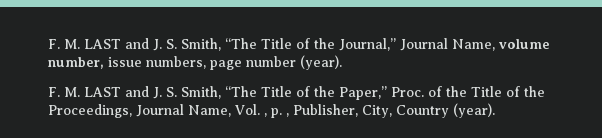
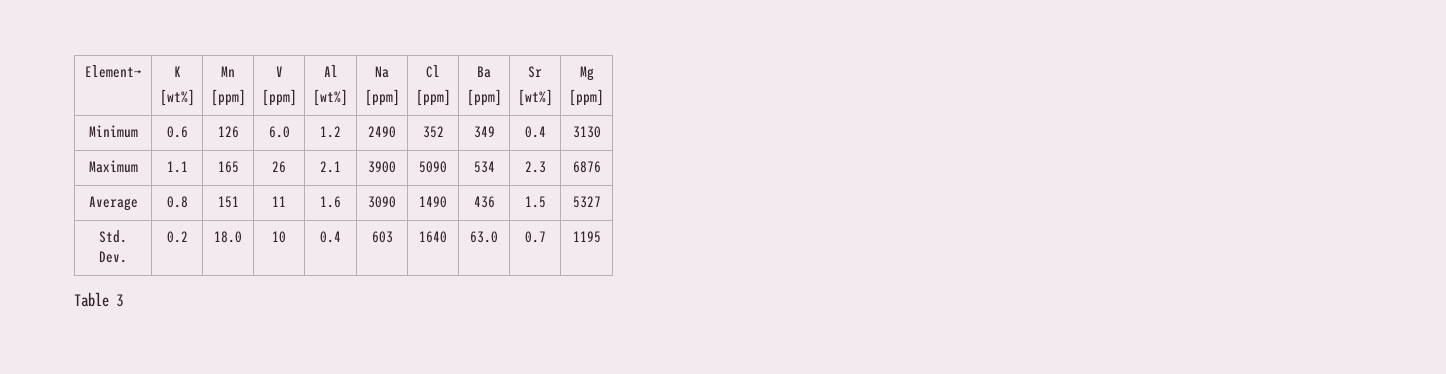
[48,38,551,51] [48,55,343,70] [48,86,546,100] [48,103,496,118] F. M. LAST and J. S. Smith, “The Title of the Journal,” Journal Name, volume number, issue numbers, page number (year). // F. M. LAST and J. S. Smith, “The Title of the Paper,” Proc. of the Title of the Proceedings, Journal Name, Vol. , p. , Publisher, City, Country (year). -> [85,65,142,78] [173,66,181,77] [159,89,195,106] [221,66,235,77] [210,89,246,106] [275,66,283,77] [261,89,297,106] [323,65,338,77] [313,89,348,106] [375,66,389,78] [364,89,400,106] [426,65,440,78] [415,89,451,106] [477,66,491,78] [466,89,502,106] [528,66,542,78] [517,89,553,106] [579,66,594,81] [569,89,604,106] [88,125,138,138] [166,126,188,138] [217,126,239,138] [268,126,290,138] [320,126,341,138] [368,126,396,138] [422,126,444,138] [473,126,495,138] [524,126,546,138] [572,126,601,138] [88,160,138,173] [166,161,188,173] [217,161,239,173] [272,161,286,173] [320,161,341,173] [368,161,396,173] [419,161,447,173] [473,161,495,173] [524,161,546,173] [572,161,601,173] [88,196,138,211] [166,196,188,208] [217,196,239,208] [272,196,286,207] [320,196,341,208] [368,196,396,208] [419,196,447,208] [473,196,495,208] [524,196,546,208] [572,196,601,208] [99,230,127,243] [99,251,127,263] [166,231,188,243] [214,231,242,243] [272,231,286,243] [320,231,341,243] [371,231,393,243] [419,231,447,243] [470,231,498,243] [524,231,546,243] [572,231,601,243] [74,292,123,307] Element→ | K // [wt%] | Mn // [ppm] | V // [ppm] | Al // [wt%] | Na // [ppm] | Cl // [ppm] | Ba // [ppm] | Sr // [wt%] | Mg // [ppm] // Minimum | 0.6 | 126 | 6.0 | 1.2 | 2490 | 352 | 349 | 0.4 | 3130 // Maximum | 1.1 | 165 | 26 | 2.1 | 3900 | 5090 | 534 | 2.3 | 6876 // Average | 0.8 | 151 | 11 | 1.6 | 3090 | 1490 | 436 | 1.5 | 5327 // Std. Dev. | 0.2 | 18.0 | 10 | 0.4 | 603 | 1640 | 63.0 | 0.7 | 1195 // Table 3

